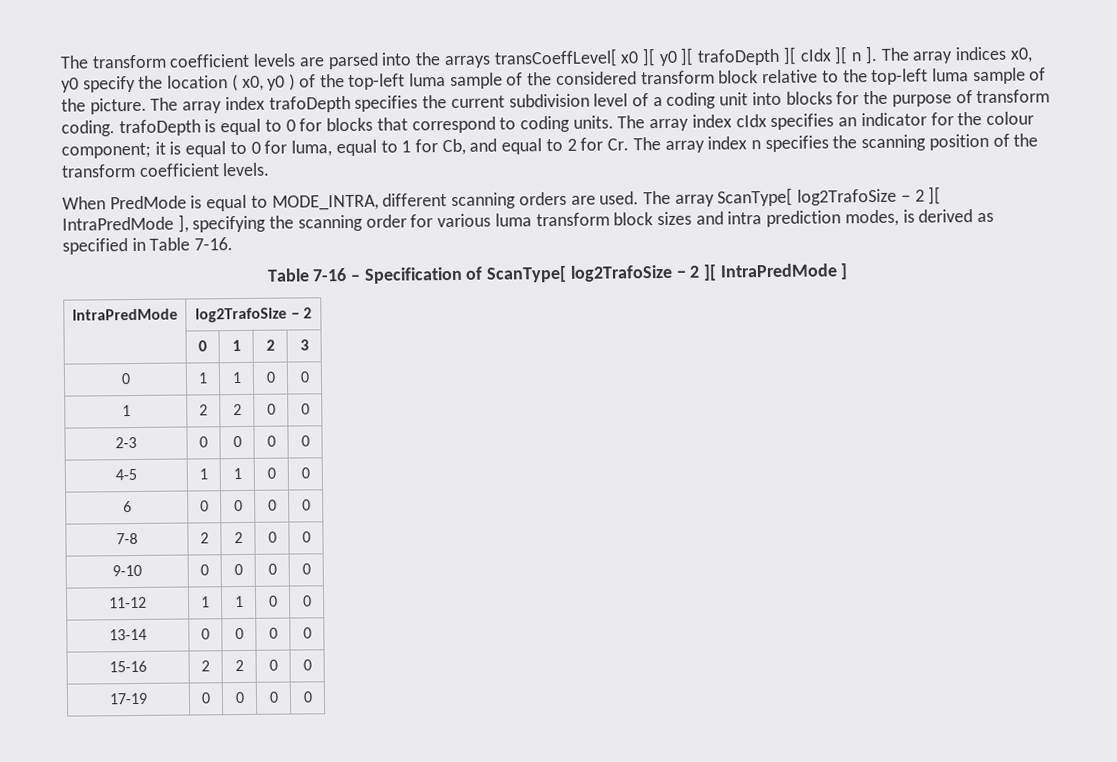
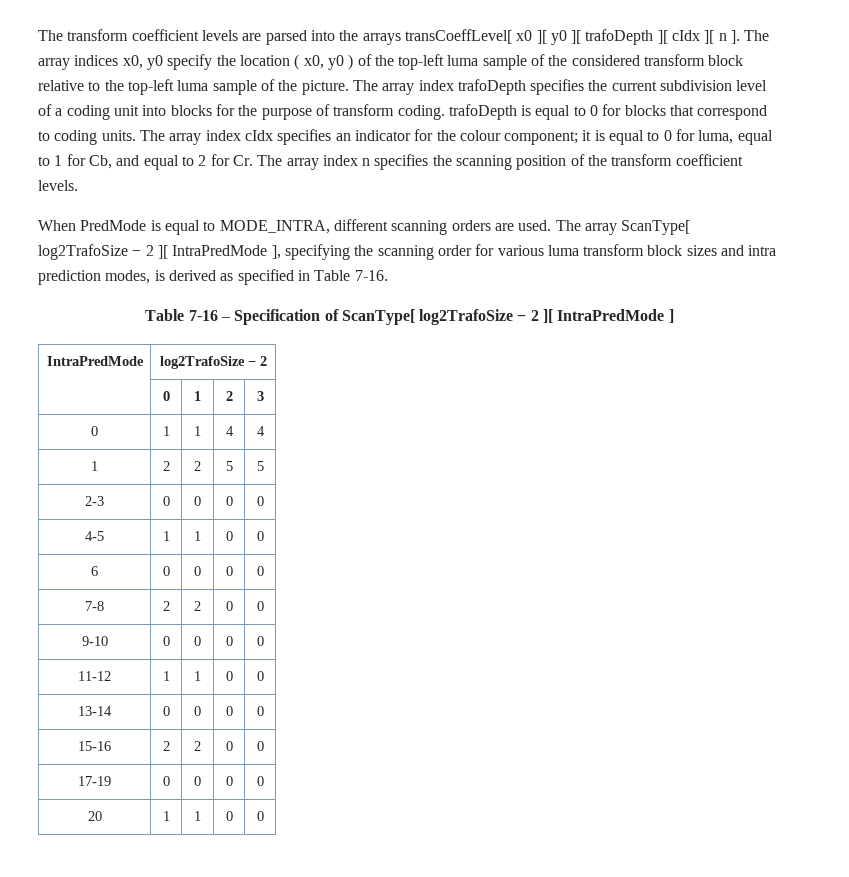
[265,371,276,383] [299,371,310,383] 0 | 0 -> [225,426,234,436] [256,426,265,436] 4 | 4
[266,403,276,415] [300,403,310,415] 0 | 0 -> [225,461,233,471] [256,461,264,471] 5 | 5
(313, 697) none -> [87,811,102,821] [162,811,170,821] [194,811,201,821] [225,811,233,821] [256,811,264,821] // 20 | 1 | 1 | 0 | 0

